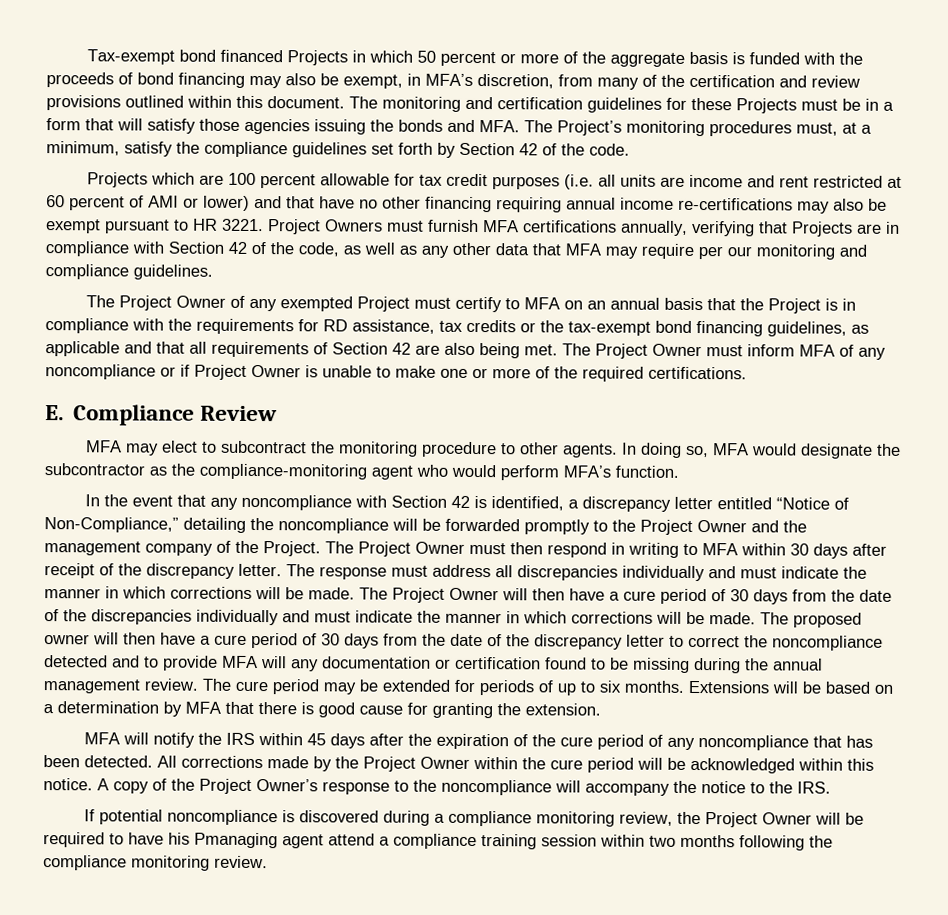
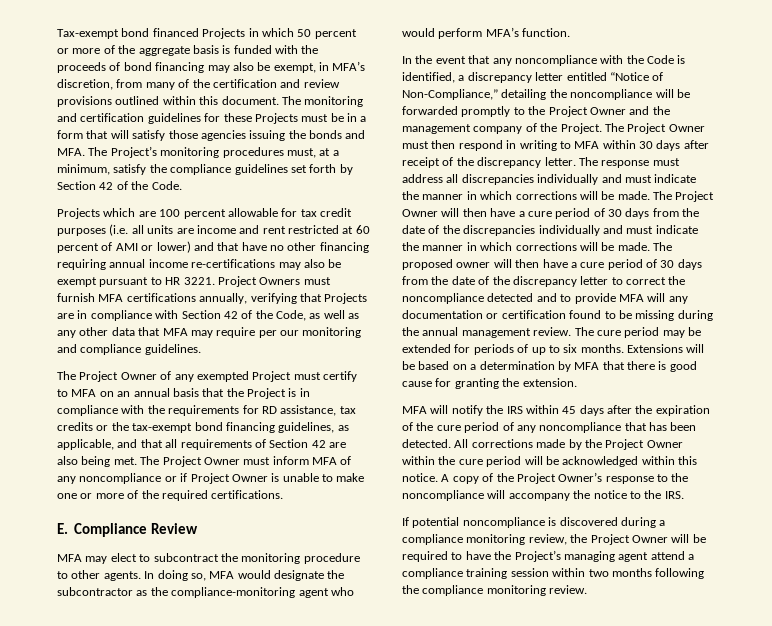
[589,143,630,156] code. -> [151,181,182,190] Code.
[298,242,339,257] code, -> [276,310,306,321] Code,
[45,341,120,357] applicable -> [57,439,114,450] applicable,
[390,495,470,508] Section 42 -> [626,55,674,64] the Code
[168,832,278,849] his Pmanaging -> [494,550,615,562] the Project’s managing

